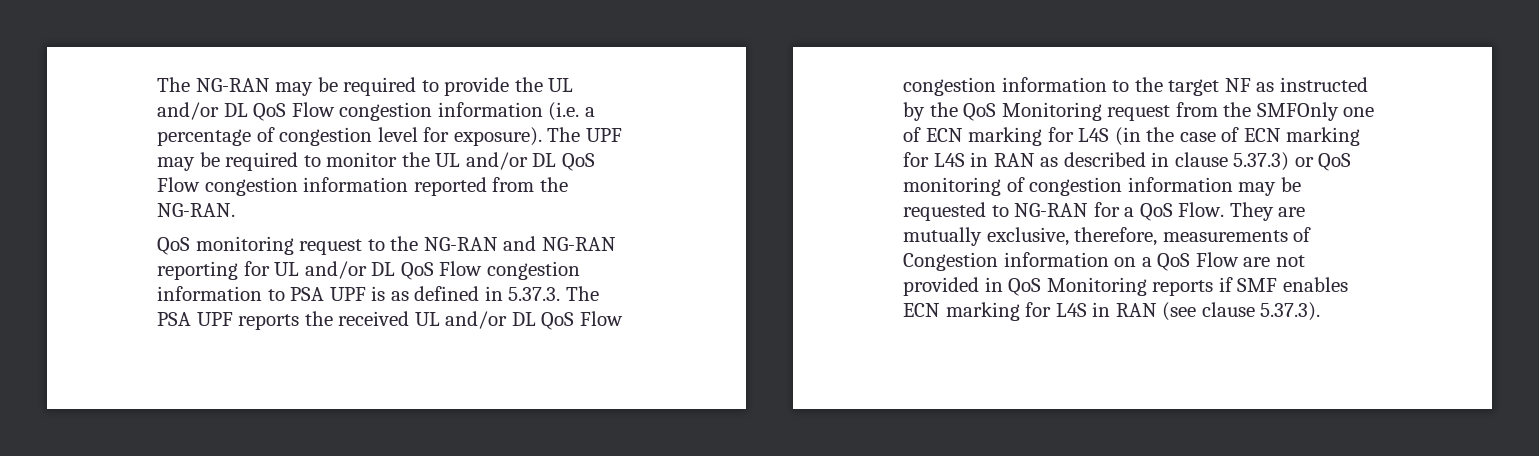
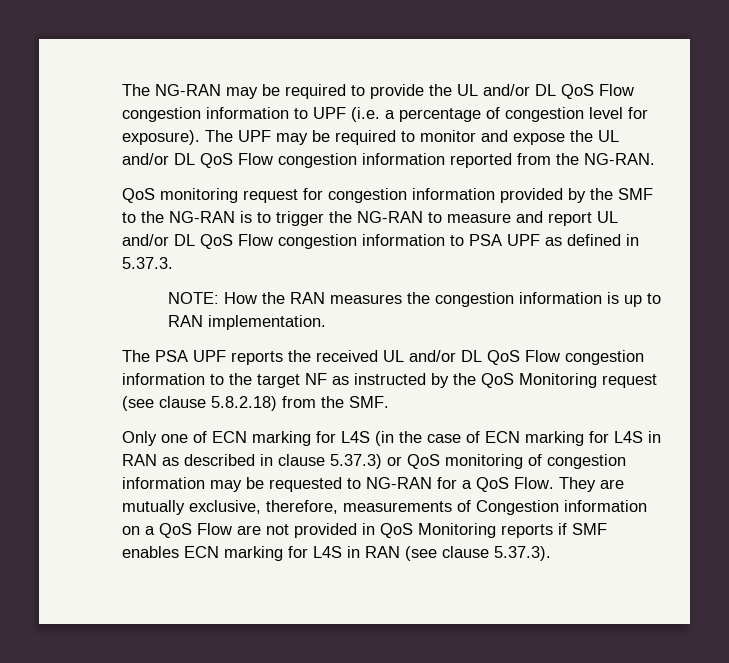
(543, 109) none -> [294,107,346,119] to UPF
(398, 159) none -> [481,130,565,145] and expose
[367,236,616,251] [157,261,270,280] to the NG-RAN and NG-RAN reporting for -> [303,188,653,203] [122,211,592,226] for congestion information provided by the SMF to the NG-RAN is to trigger the NG-RAN to measure and report
[371,286,386,301] is -> (540, 240) none
(561, 294) none -> [168,292,662,307] [168,315,327,330] // NOTE: How the RAN measures the congestion information is up to RAN implementation. //
[1175,102,1339,121] from the SMFOnly -> [122,396,389,411] [122,431,157,446] (see clause 5.8.2.18) from the SMF. // Only

